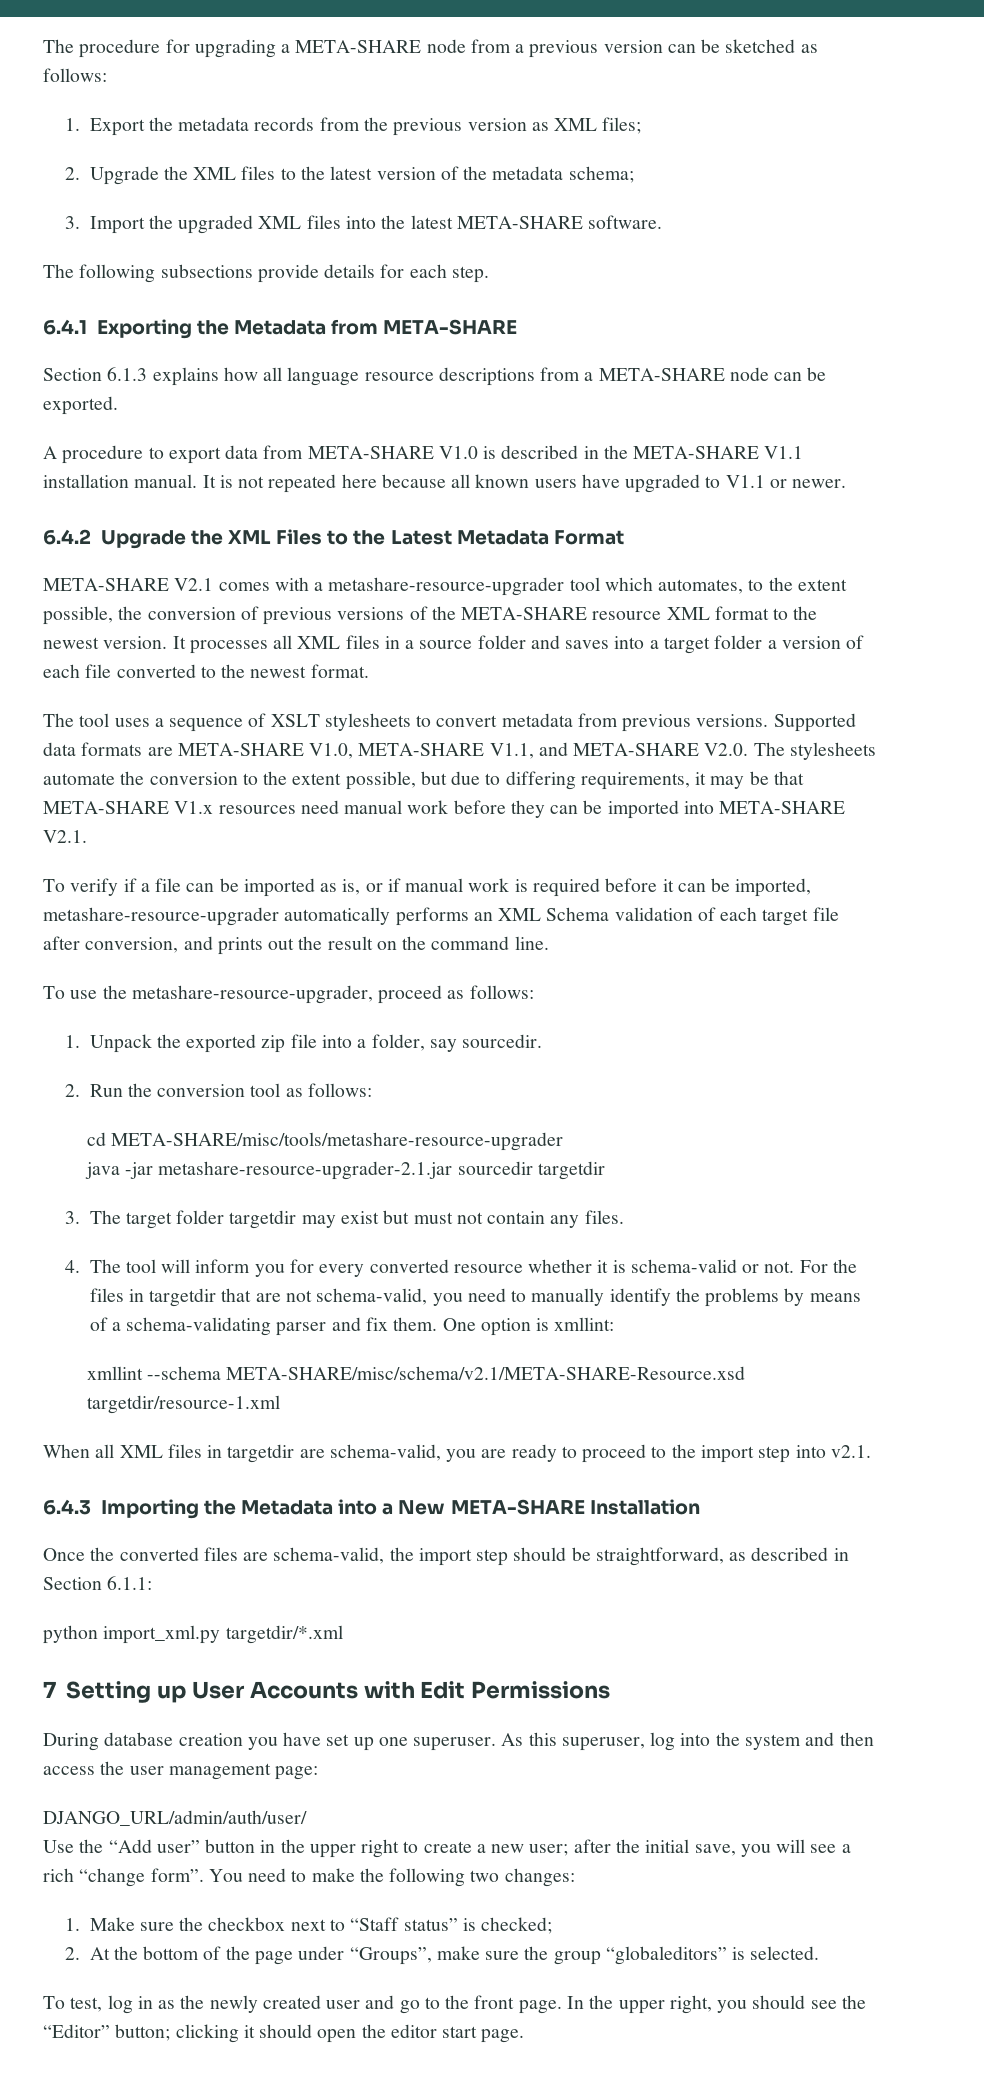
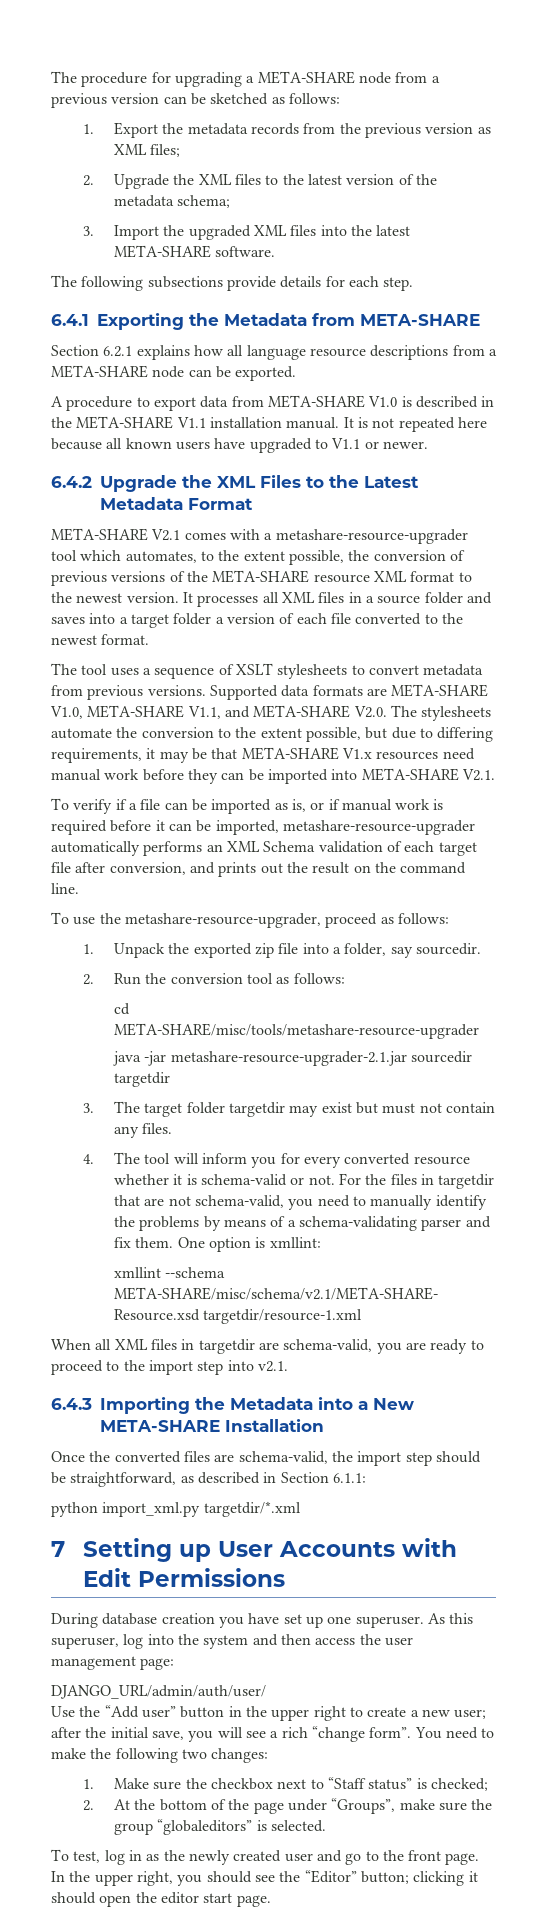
[107,367,148,381] 6.1.3 -> [103,346,133,357] 6.2.1

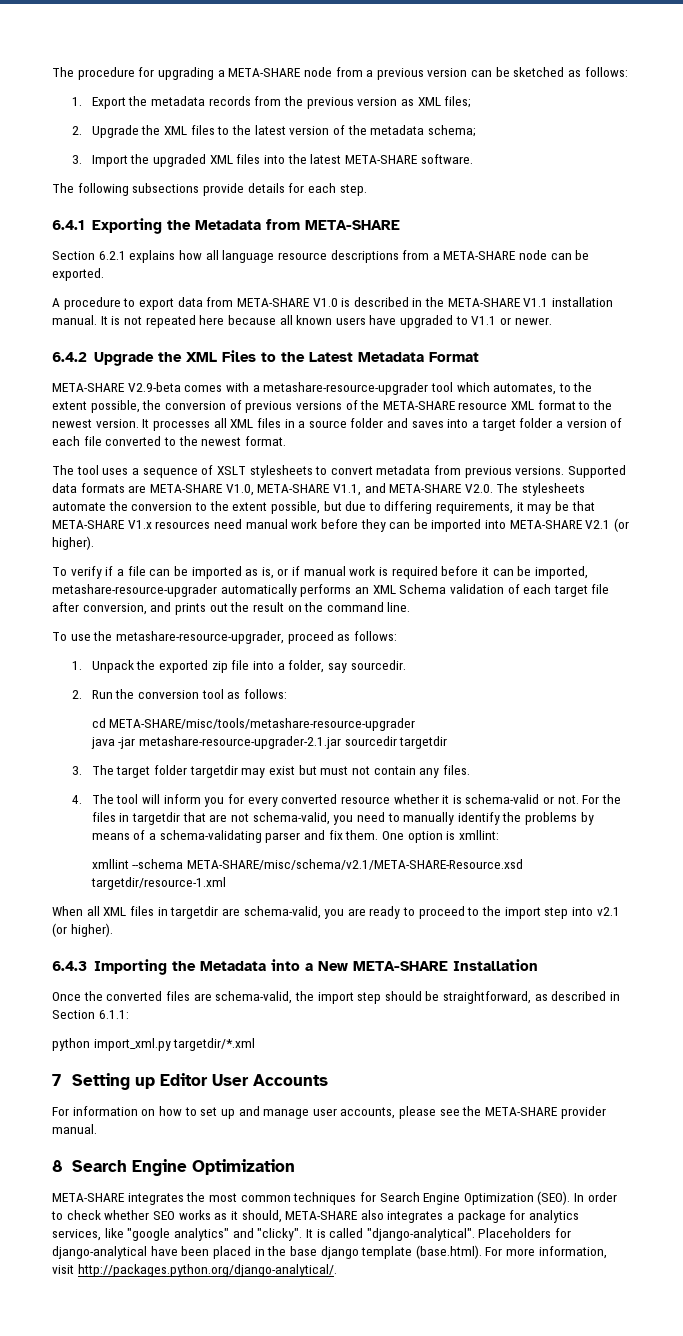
[151,529,181,541] V2.1 -> [127,382,181,392] V2.9-beta
[461,769,495,781] V2.1. -> [585,518,630,532] [52,536,94,550] V2.1 (or higher).
[257,1361,288,1372] v2.1. -> [596,907,620,916] [52,923,113,937] v2.1 (or higher).
(211, 1553) none -> [159,1073,208,1086] Editor
[401,1538,457,1557] [82,1568,285,1587] [51,1613,474,1628] [51,1634,413,1649] [51,1656,175,1670] [51,1685,266,1699] [51,1705,487,1721] [51,1726,495,1742] [51,1748,269,1763] [82,1777,488,1791] [82,1798,493,1814] [113,1819,326,1835] [51,1849,480,1865] [51,1870,478,1886] [51,1892,271,1907] with Edit Permissions // During database creation you have set up one superuser. As this superuser, log into the system and then access the user management page: // DJANGO_URL/admin/auth/user/ // Use the “Add user” button in the upper right to create a new user; after the initial save, you will see a rich “change form”. You need to make the following two changes: // 1. Make sure the checkbox next to “Staff status” is checked; // 2. At the bottom of the page under “Groups”, make sure the group “globaleditors” is selected. // To test, log in as the newly created user and go to the front page. In the upper right, you should see the “Editor” button; clicking it should open the editor start page. -> [52,1106,606,1119] [52,1124,97,1134] [52,1159,295,1176] [52,1191,617,1205] [51,1210,580,1223] [52,1228,572,1241] [52,1245,607,1259] [52,1264,337,1277] // For information on how to set up and manage user accounts, please see the META-SHARE provider manual. // 8 Search Engine Optimization // META-SHARE integrates the most common techniques for Search Engine Optimization (SEO). In order to check whether SEO works as it should, META-SHARE also integrates a package for analytics services, like "google analytics" and "clicky". It is called "django-analytical". Placeholders for django-analytical have been placed in the base django template (base.html). For more information, visit http://packages.python.org/django-analytical/.

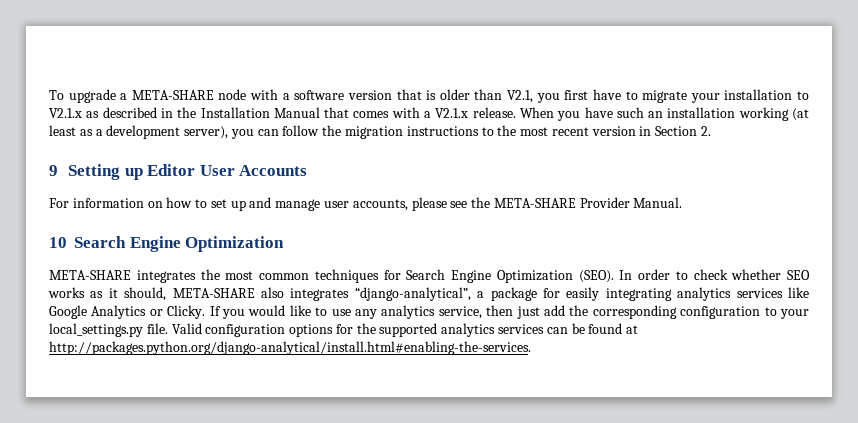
[52,67,628,80] [71,96,472,109] [71,125,476,138] [71,154,473,167] [52,183,367,196] [52,218,400,234] [52,250,590,263] [52,268,104,281] [52,297,614,310] [52,315,552,328] [52,350,479,366] [52,382,593,395] [52,400,613,413] [52,418,623,431] [52,436,286,446] [52,465,627,478] [52,483,586,496] [52,501,595,514] [52,518,630,532] [52,536,94,550] [52,566,588,579] [52,584,610,597] [52,602,411,615] [52,631,397,644] [71,660,406,673] [71,689,287,699] [91,718,416,731] [90,736,448,749] [71,765,470,778] [71,794,622,807] [91,812,594,825] [91,830,499,843] [91,859,523,870] [90,877,226,890] [52,906,620,919] [52,923,113,937] [52,959,538,975] [52,991,621,1004] [52,1010,129,1019] [52,1038,256,1051] [52,1074,61,1086] The procedure for upgrading a META-SHARE node from a previous version can be sketched as follows: // 1. Export the metadata records from the previous version as XML files; // 2. Upgrade the XML files to the latest version of the metadata schema; // 3. Import the upgraded XML files into the latest META-SHARE software. // The following subsections provide details for each step. // 6.4.1 Exporting the Metadata from META-SHARE // Section 6.2.1 explains how all language resource descriptions from a META-SHARE node can be exported. // A procedure to export data from META-SHARE V1.0 is described in the META-SHARE V1.1 installation manual. It is not repeated here because all known users have upgraded to V1.1 or newer. // 6.4.2 Upgrade the XML Files to the Latest Metadata Format // META-SHARE V2.9-beta comes with a metashare-resource-upgrader tool which automates, to the extent possible, the conversion of previous versions of the META-SHARE resource XML format to the newest version. It processes all XML files in a source folder and saves into a target folder a version of each file converted to the newest format. // The tool uses a sequence of XSLT stylesheets to convert metadata from previous versions. Supported data formats are META-SHARE V1.0, META-SHARE V1.1, and META-SHARE V2.0. The stylesheets automate the conversion to the extent possible, but due to differing requirements, it may be that META-SHARE V1.x resources need manual work before they can be imported into META-SHARE V2.1 (or higher). // To verify if a file can be imported as is, or if manual work is required before it can be imported, metashare-resource-upgrader automatically performs an XML Schema validation of each target file after conversion, and prints out the result on the command line. // To use the metashare-resource-upgrader, proceed as follows: // 1. Unpack the exported zip file into a folder, say sourcedir. // 2. Run the conversion tool as follows: // cd META-SHARE/misc/tools/metashare-resource-upgrader // java -jar metashare-resource-upgrader-2.1.jar sourcedir targetdir // 3. The target folder targetdir may exist but must not contain any files. // 4. The tool will inform you for every converted resource whether it is schema-valid or not. For the files in targetdir that are not schema-valid, you need to manually identify the problems by means of a schema-validating parser and fix them. One option is xmllint: // xmllint --schema META-SHARE/misc/schema/v2.1/META-SHARE-Resource.xsd targetdir/resource-1.xml // When all XML files in targetdir are schema-valid, you are ready to proceed to the import step into v2.1 (or higher). // 6.4.3 Importing the Metadata into a New META-SHARE Installation // Once the converted files are schema-valid, the import step should be straightforward, as described in Section 6.1.1: // python import_xml.py targetdir/*.xml // 7 -> [49,89,809,103] [49,107,809,121] [49,125,712,139] [49,165,58,176] To upgrade a META-SHARE node with a software version that is older than V2.1, you first have to migrate your installation to V2.1.x as described in the Installation Manual that comes with a V2.1.x release. When you have such an installation working (at least as a development server), you can follow the migration instructions to the most recent version in Section 2. // 9
[560,1106,606,1119] [52,1124,97,1134] [52,1160,63,1172] provider manual. // 8 -> [579,197,683,208] [49,237,67,248] Provider Manual. // 10
(444, 1217) none -> [354,287,471,301] “django-analytical”,
[529,1210,580,1223] [52,1228,572,1241] [52,1245,607,1259] [52,1264,337,1277] analytics services, like "google analytics" and "clicky". It is called "django-analytical". Placeholders for django-analytical have been placed in the base django template (base.html). For more information, visit http://packages.python.org/django-analytical/. -> [566,287,809,301] [49,305,809,319] [49,323,639,337] [49,341,531,355] easily integrating analytics services like Google Analytics or Clicky. If you would like to use any analytics service, then just add the corresponding configuration to your local_settings.py file. Valid configuration options for the supported analytics services can be found at http://packages.python.org/django-analytical/install.html#enabling-the-services.

